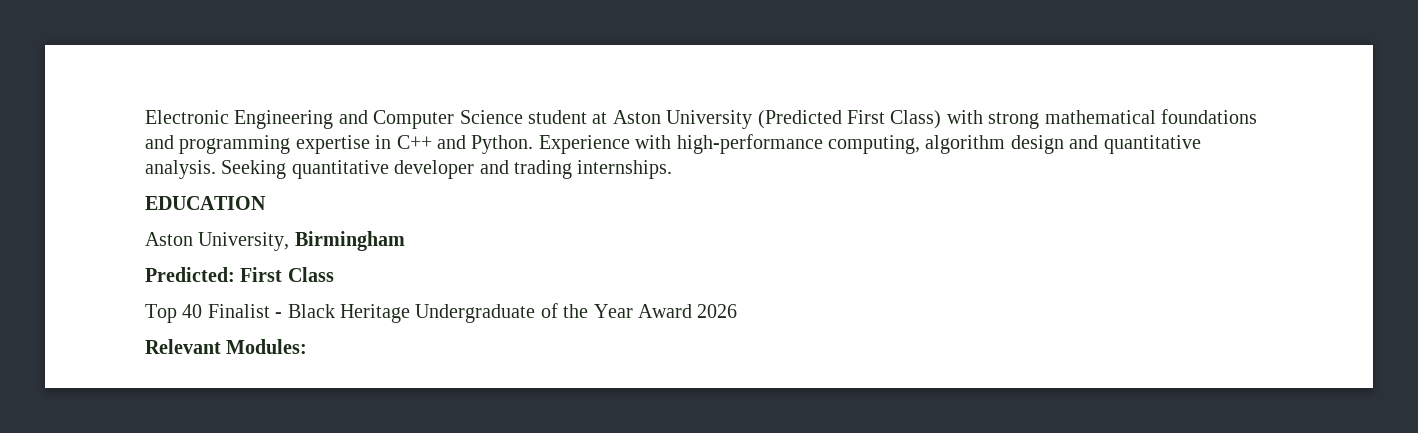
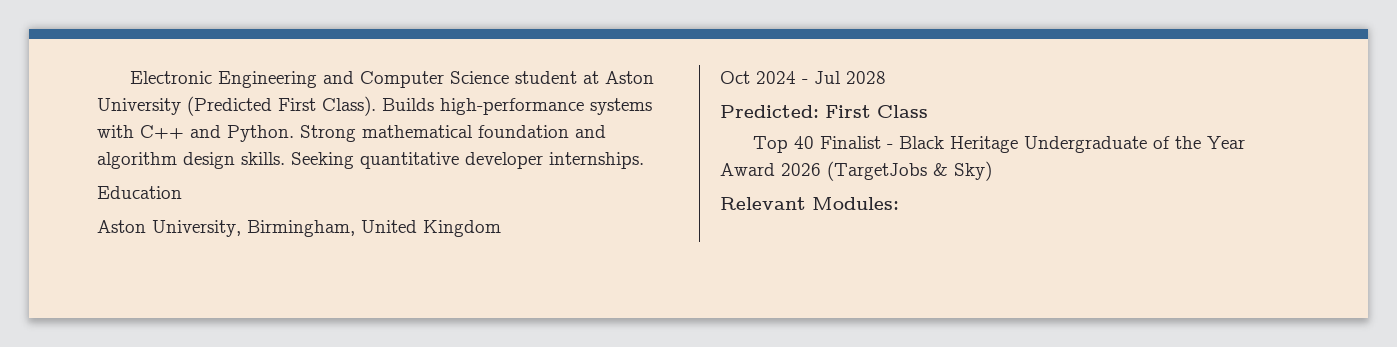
[890,109,1257,129] [145,134,1201,154] [145,160,216,179] Class) with strong mathematical foundations and programming expertise in C++ and Python. Experience with high-performance computing, algorithm design and quantitative analysis. -> [322,96,652,116] [97,125,606,142] [97,152,285,169] Class). Builds high-performance systems with C++ and Python. Strong mathematical foundation and algorithm design skills.
[479,160,572,179] and trading -> (543, 160) none
[145,196,266,210] EDUCATION -> [97,186,182,199] Education
[294,231,405,251] Birmingham -> [247,220,501,237] [720,71,886,84] Birmingham, United Kingdom // Oct 2024 - Jul 2028
(738, 311) none -> [827,161,992,181] (TargetJobs & Sky)

